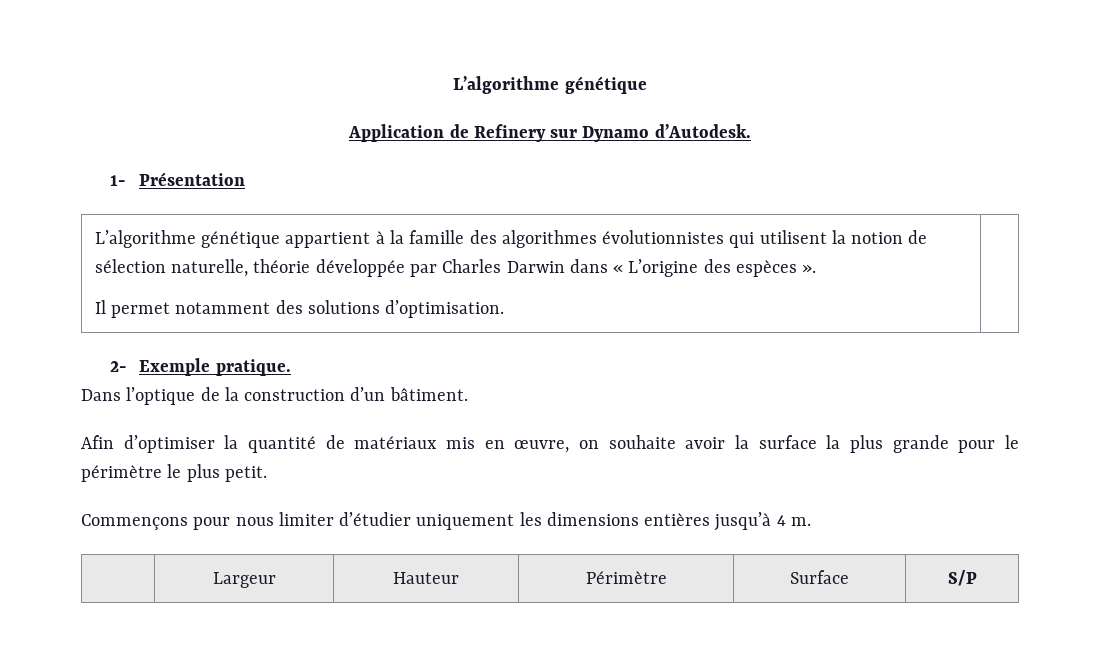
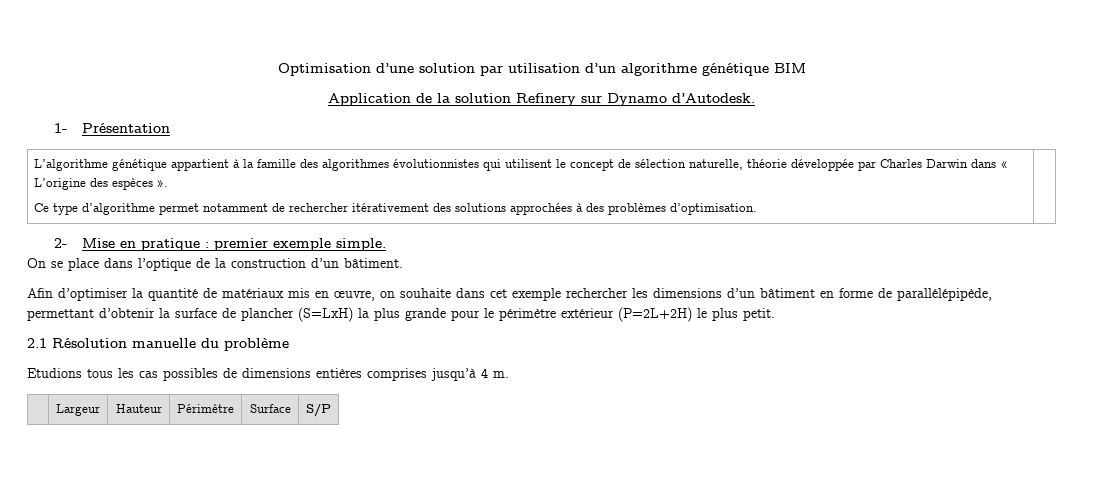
[453,76,647,94] L’algorithme génétique -> [277,63,806,76] Optimisation d’une solution par utilisation d’un algorithme génétique BIM
(469, 131) none -> [437,93,511,103] la solution
[831,230,904,244] la notion -> [556,159,615,171] le concept
[94,300,505,318] [110,358,291,376] [81,389,121,401] Il permet notamment des solutions d’optimisation. | // 2- Exemple pratique. // Dans -> [34,203,758,215] [54,238,386,251] [27,258,133,271] Ce type d’algorithme permet notamment de rechercher itérativement des solutions approchées à des problèmes d’optimisation. | // 2- Mise en pratique : premier exemple simple. // On se place dans
[685,435,817,449] avoir la surface -> [456,288,992,301] [27,307,353,322] dans cet exemple rechercher les dimensions d’un bâtiment en forme de parallélépipède, permettant d’obtenir la surface de plancher (S=LxH)
(162, 473) none -> [561,307,692,322] extérieur (P=2L+2H)
[81,512,542,530] Commençons pour nous limiter d’étudier uniquement les -> [27,338,289,351] [27,368,237,381] 2.1 Résolution manuelle du problème // Etudions tous les cas possibles de
(711, 519) none -> [367,368,427,381] comprises

